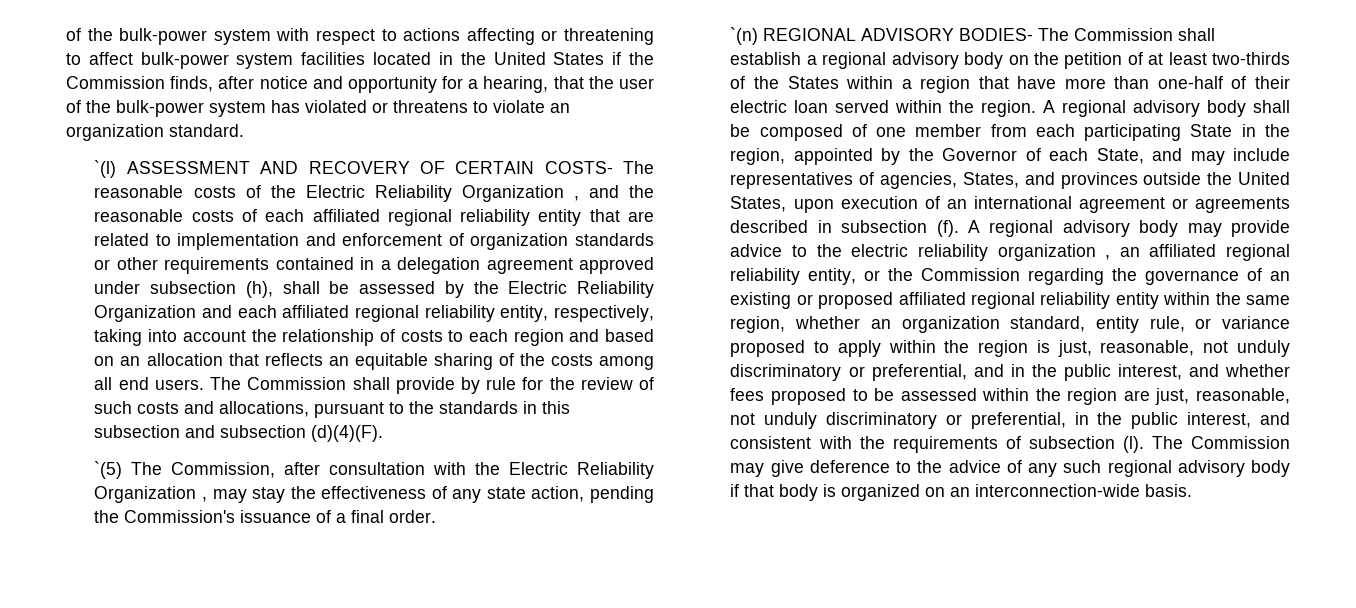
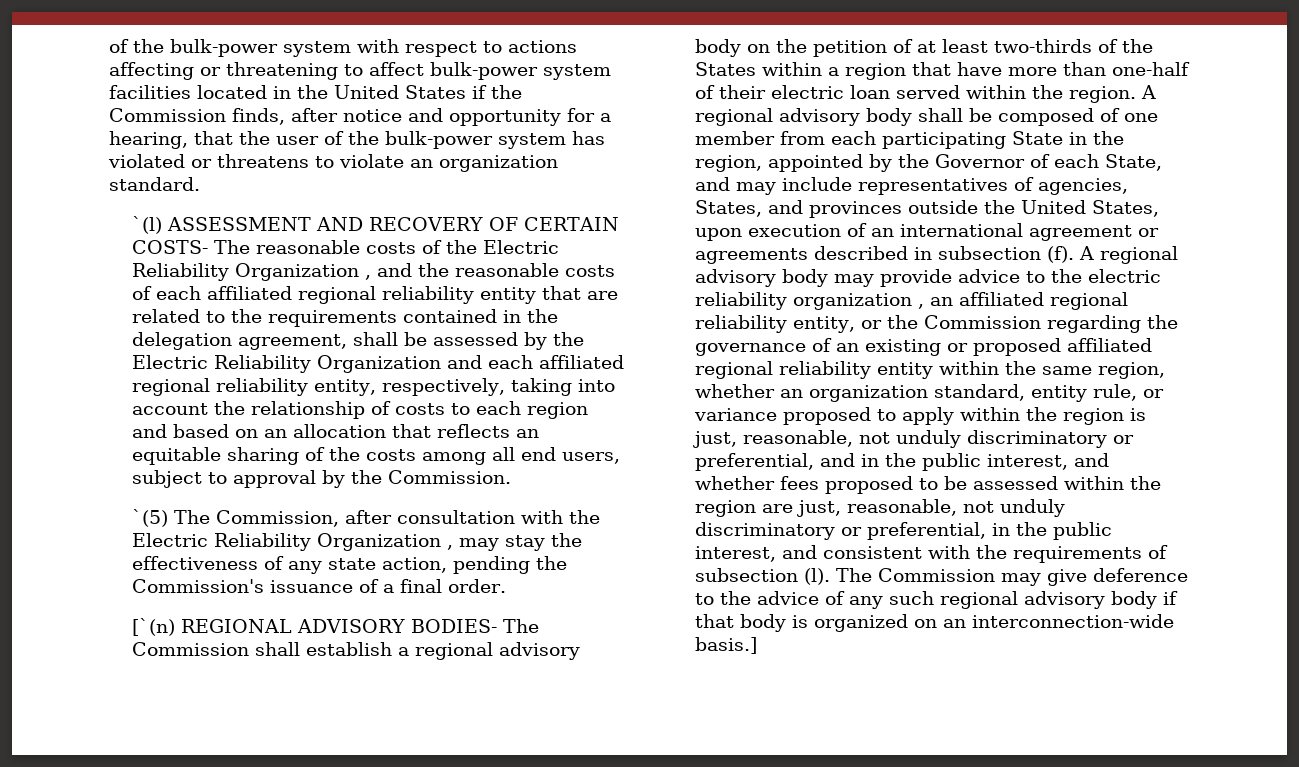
[177,233,654,250] [94,257,655,274] [94,281,273,298] implementation and enforcement of organization standards or other requirements contained in a delegation agreement approved under subsection (h), -> [231,309,559,327] [132,332,348,350] the requirements contained in the delegation agreement,
[154,377,654,394] [94,401,571,418] [94,425,384,442] users. The Commission shall provide by rule for the review of such costs and allocations, pursuant to the standards in this subsection and subsection (d)(4)(F). -> [562,452,621,464] [132,470,512,488] users, subject to approval by the Commission.
[730,27,759,45] `(n) -> [132,618,176,636] [`(n)
[1145,484,1193,497] basis. -> [695,637,758,654] basis.]

